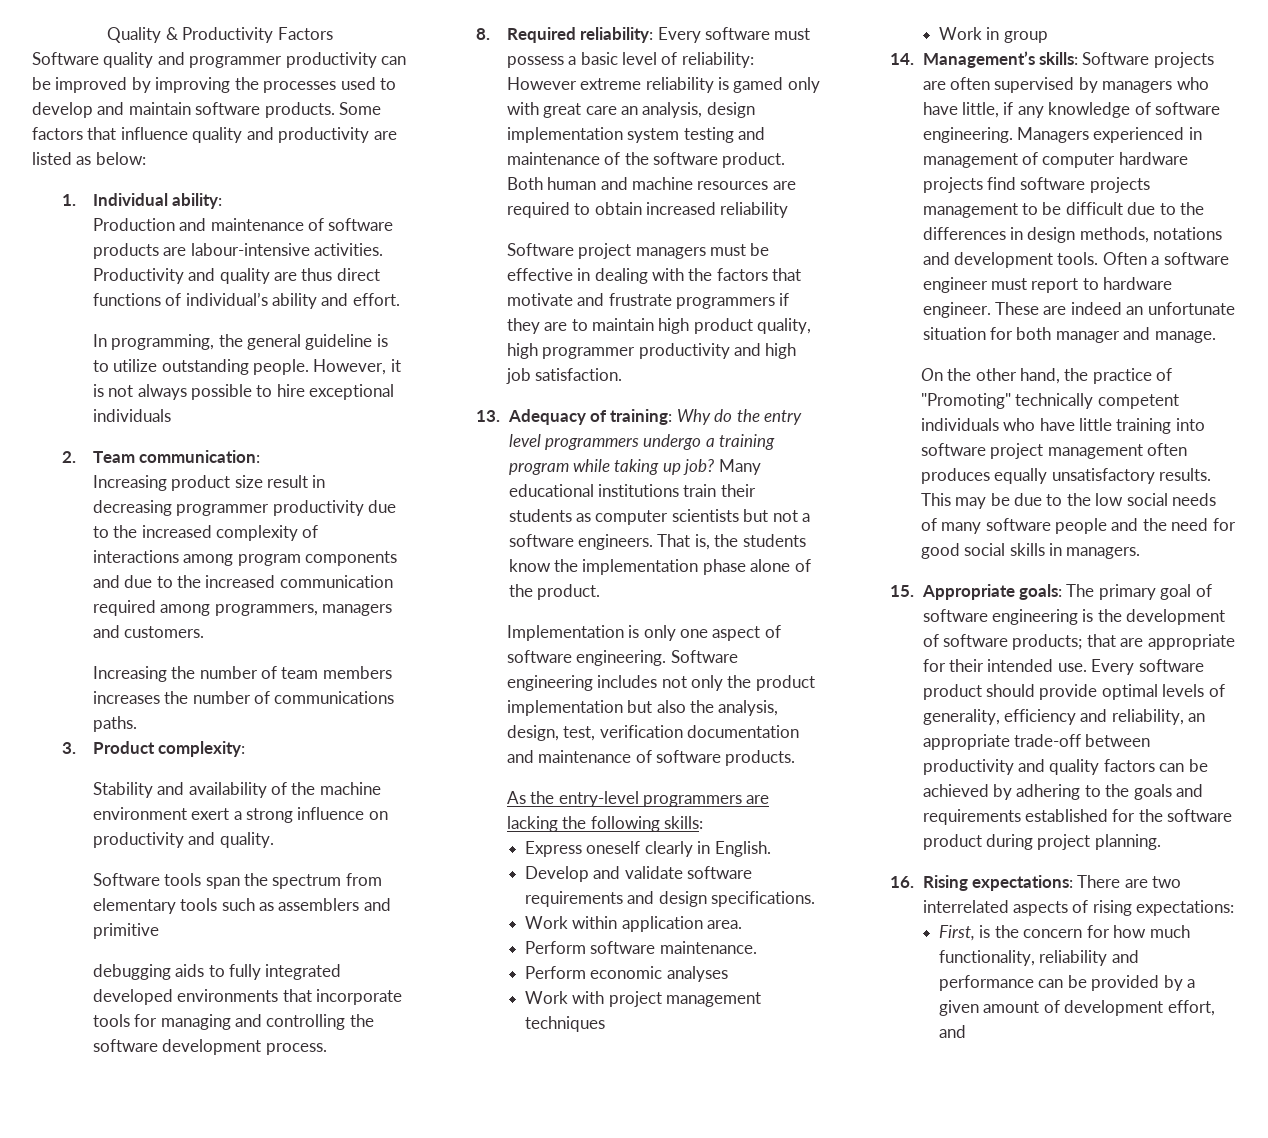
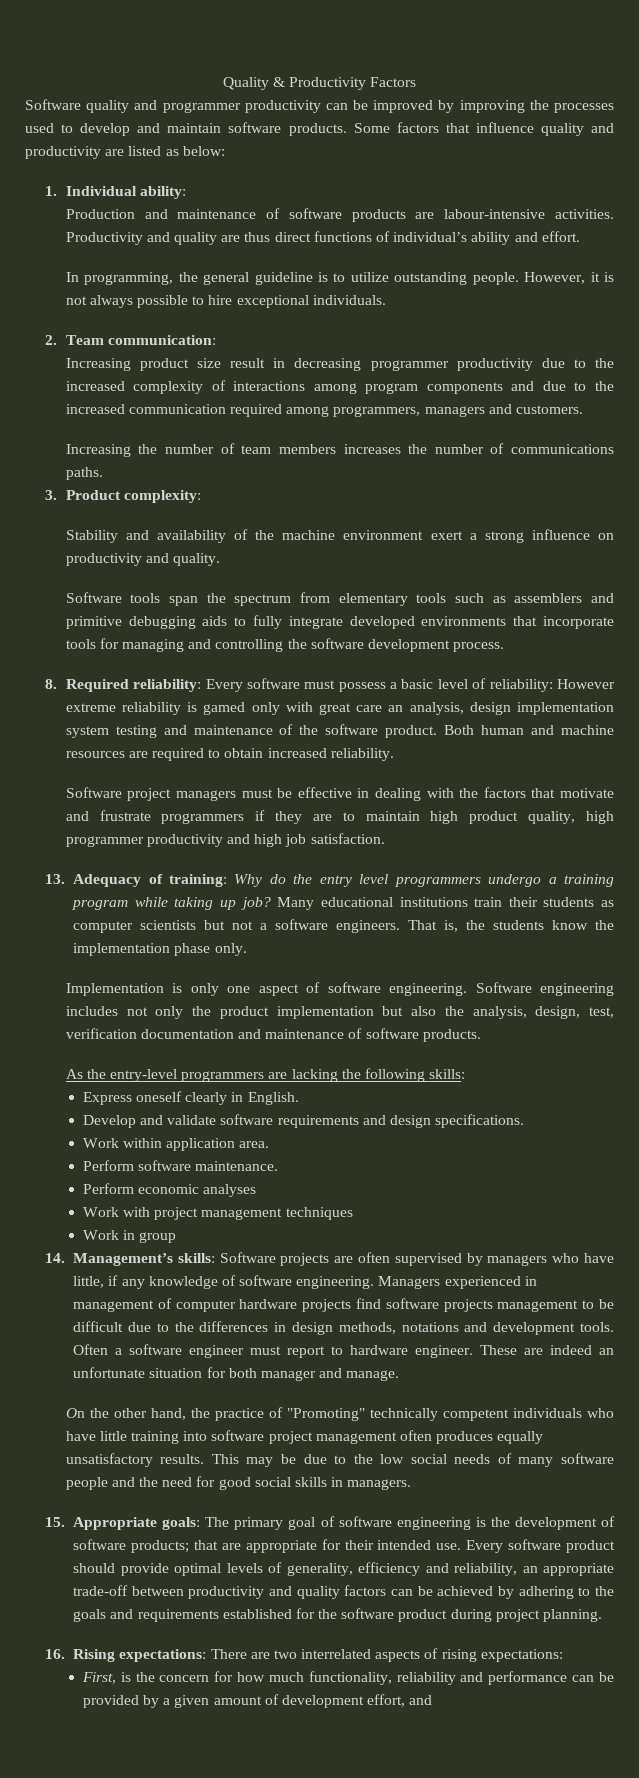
[92,409,171,422] individuals -> [312,295,386,305] individuals.
(159, 931) // -> (122, 622) none
[265,964,342,980] integrated -> [288,616,343,629] integrate
[720,202,789,218] reliability -> [330,748,394,761] reliability.
[750,559,811,572] [508,584,601,600] alone of the product. -> [214,943,247,956] only.

